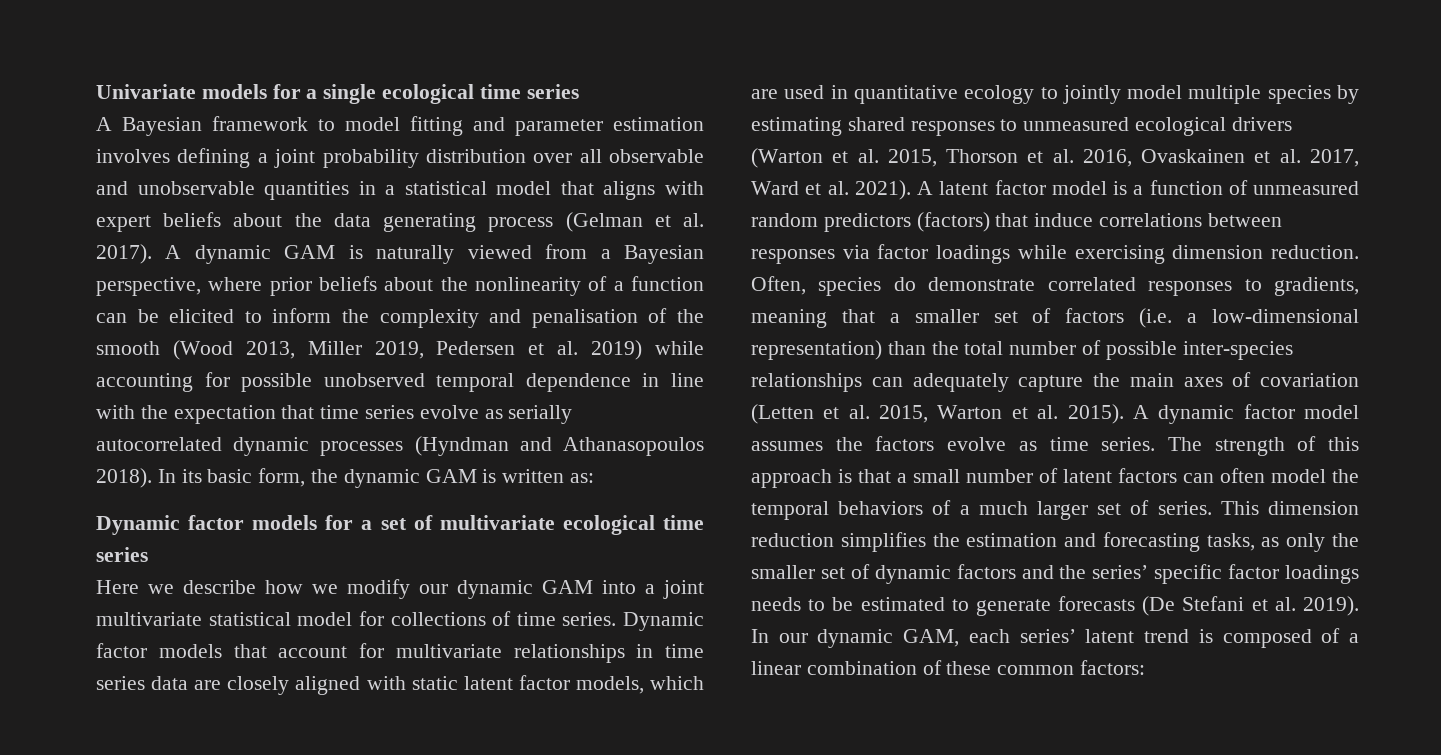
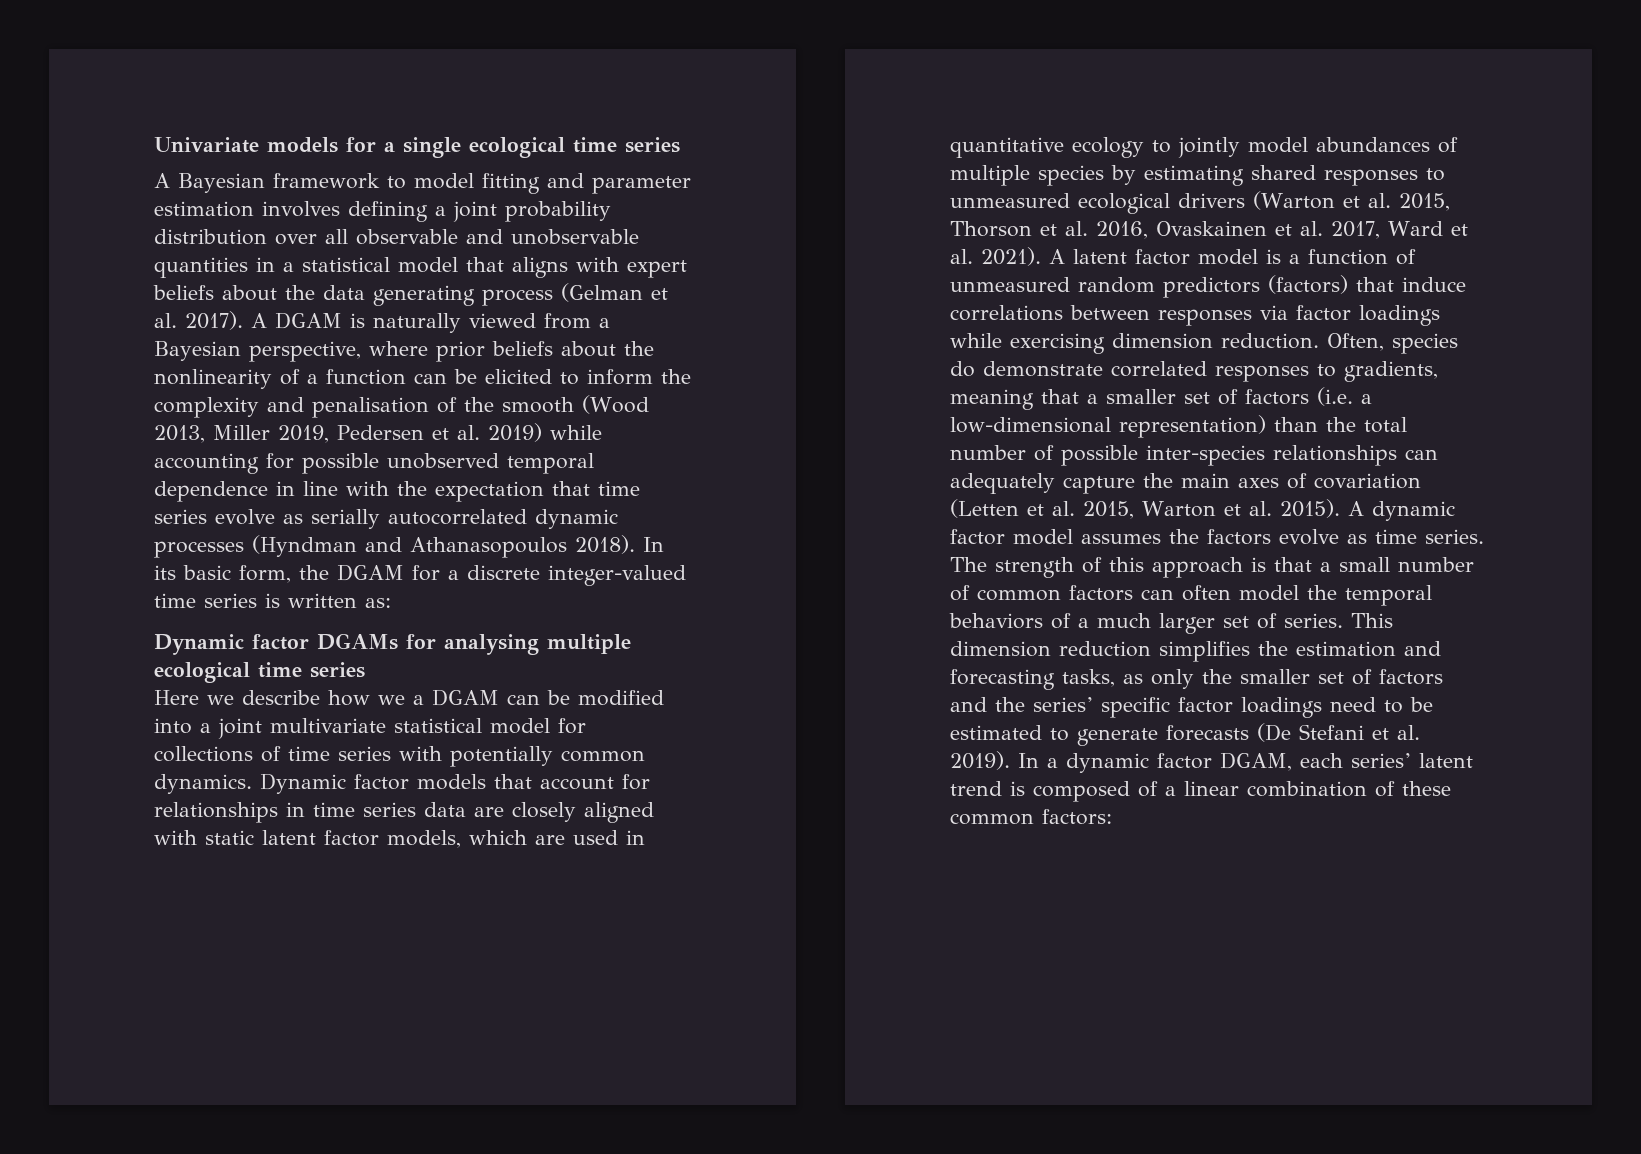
[194,245,336,264] dynamic GAM -> [275,312,342,329] DGAM
[343,469,477,488] dynamic GAM -> [337,564,686,586] [154,593,257,608] DGAM for a discrete integer-valued time series
[252,515,555,530] models for a set of multivariate -> [317,633,631,655] DGAMs for analysing multiple
[347,579,593,599] modify our dynamic GAM -> [413,689,664,706] a DGAM can be modified
[562,612,617,626] series. -> [338,746,645,767] [154,774,252,794] series with potentially common dynamics.
[395,644,502,658] multivariate -> (650, 782) none
(1183, 92) none -> [1316,137,1458,153] abundances of
[1063,469,1112,483] latent -> [977,589,1061,601] common
[874,565,951,584] dynamic -> (1372, 677) none
[751,597,801,611] needs -> [1330,697,1376,712] need
[778,629,960,648] our dynamic GAM, -> [1047,752,1292,773] a dynamic factor DGAM,

